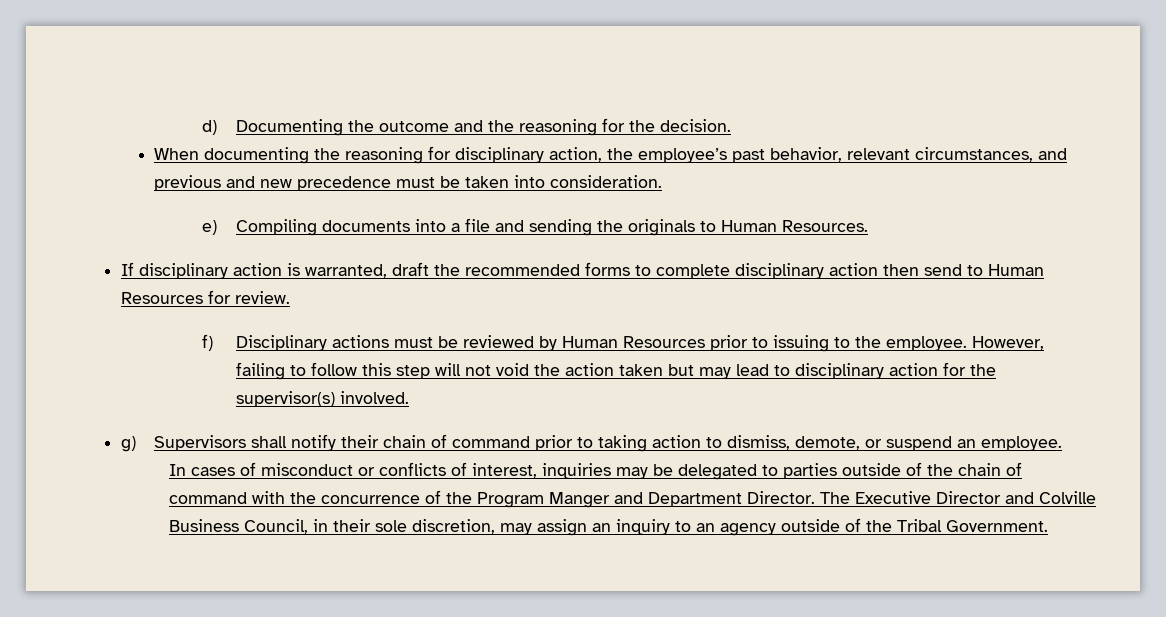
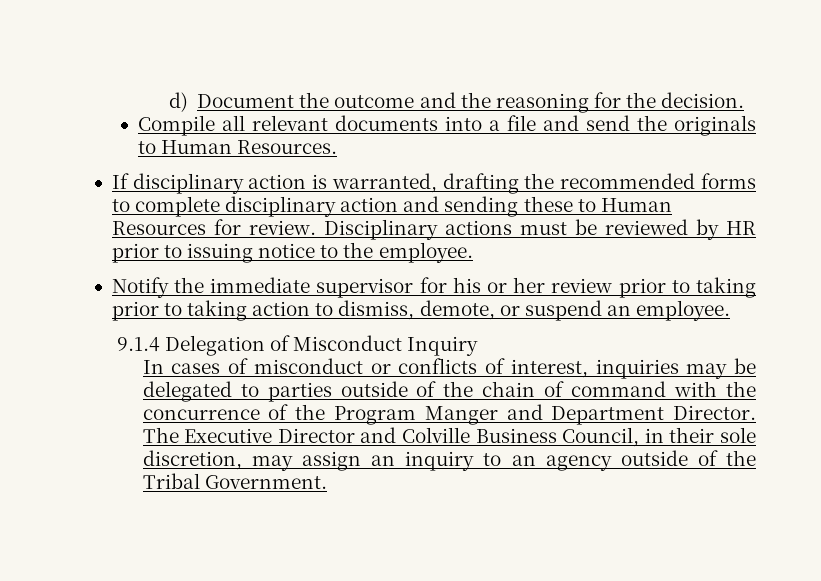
[236,119,344,136] Documenting -> [197,94,295,108] Document
[154,146,1068,164] [154,175,663,191] [202,219,318,236] When documenting the reasoning for disciplinary action, the employee’s past behavior, relevant circumstances, and previous and new precedence must be taken into consideration. // e) Compiling -> [137,115,328,136] Compile all relevant
[529,219,593,236] sending -> [585,115,630,131] send
[391,262,429,276] draft -> [442,173,519,194] drafting
[882,264,962,276] then send -> [403,196,573,217] and sending these
[202,334,214,351] // f) -> (316, 227) none
[562,336,706,348] Human Resources -> [726,221,757,235] HR
(830, 343) none -> [258,243,316,258] notice
[972,336,1045,350] [236,362,997,380] [236,391,410,407] [120,434,531,452] However, failing to follow this step will not void the action taken but may lead to disciplinary action for the supervisor(s) involved. // g) Supervisors shall notify their chain of command -> [111,277,756,298] // Notify the immediate supervisor for his or her review prior to taking
(1063, 443) none -> [116,335,479,356] // 9.1.4 Delegation of Misconduct Inquiry

